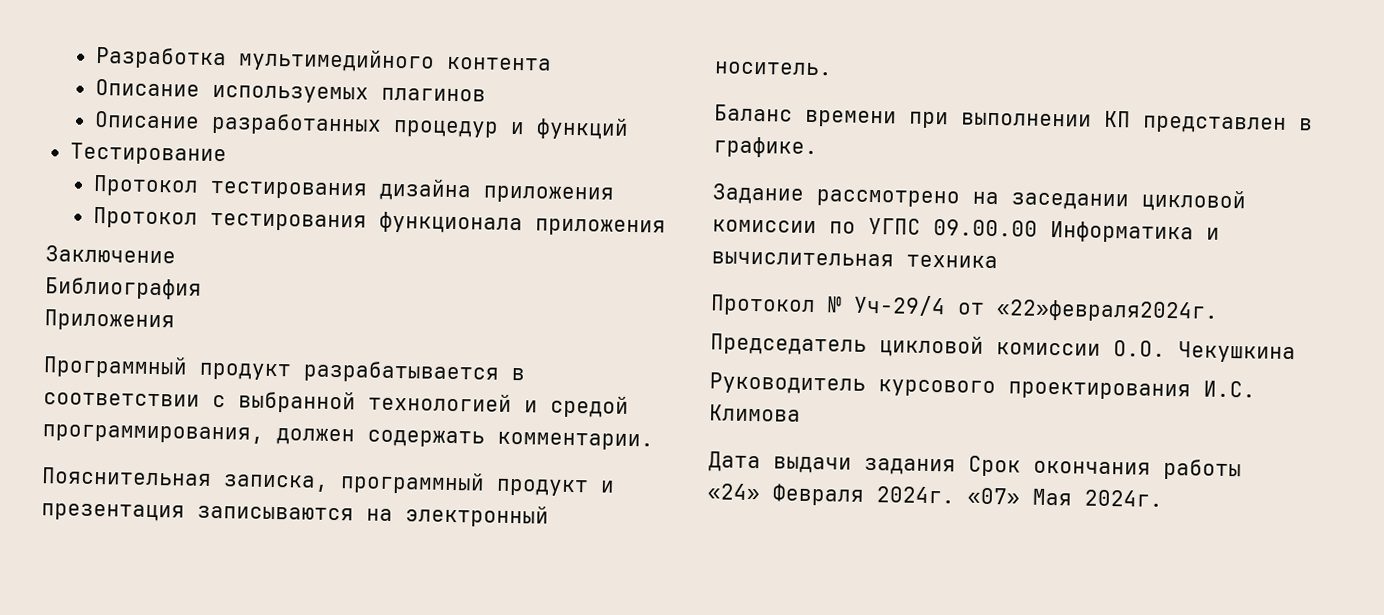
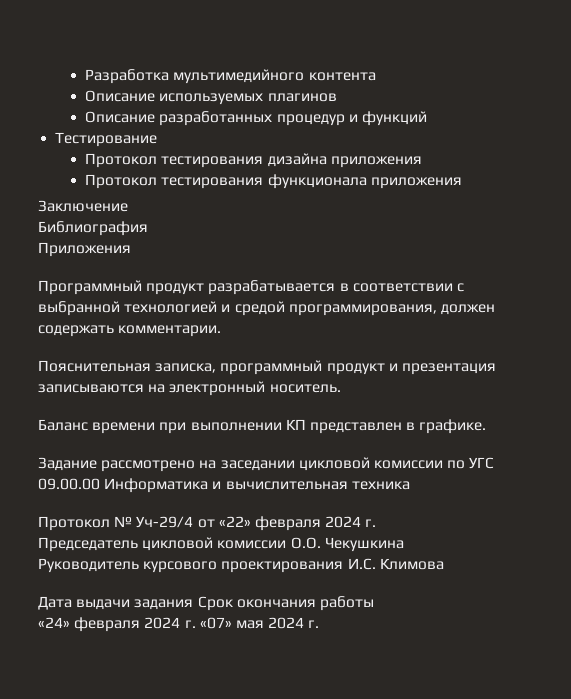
[868,217,921,235] УГПС -> [469,457,495,469] УГС
[996,299,1219,323] «22»февраля2024г. -> [218,516,377,531] «22» февраля 2024 г.
[772,483,1163,507] Февраля 2024г. «07» Мая 2024г. -> [74,617,320,632] февраля 2024 г. «07» мая 2024 г.

